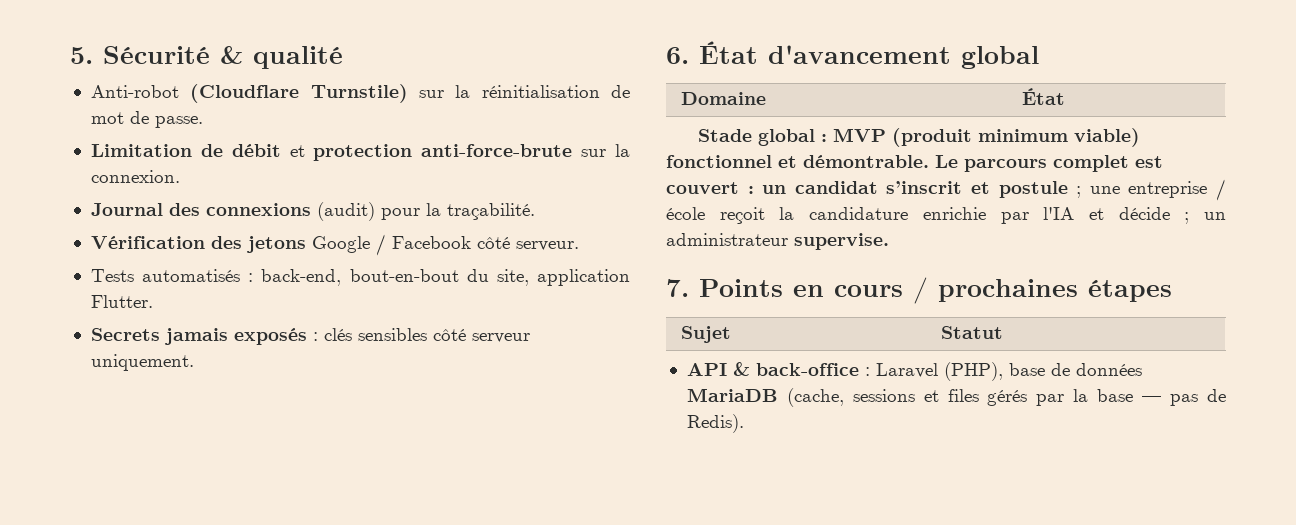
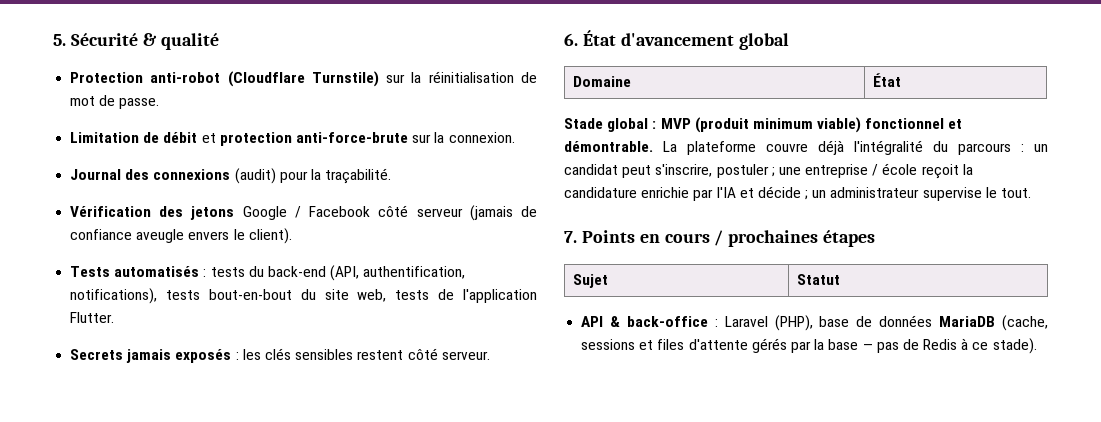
[90,85,179,98] Anti-robot -> [70,72,221,83] Protection anti-robot
[515,241,579,251] [90,269,630,286] serveur. // Tests automatisés : back-end, bout-en-bout du site, application -> [416,205,537,221] [70,228,292,244] [70,265,466,281] [70,288,537,304] serveur (jamais de confiance aveugle envers le client). // Tests automatisés : tests du back-end (API, authentification, notifications), tests bout-en-bout du site web, tests de l'application
(318, 336) none -> [242,349,261,360] les
[432,329,530,343] [90,354,194,371] côté serveur uniquement. -> [357,348,490,360] restent côté serveur.
[935,155,1163,172] [666,181,1068,198] Le parcours complet est couvert : un candidat s’inscrit et postule -> [663,140,1048,155] [564,164,769,178] La plateforme couvre déjà l'intégralité du parcours : un candidat peut s'inscrire, postuler
[794,233,889,250] supervise. -> [922,187,1032,201] supervise le tout.
(979, 395) none -> [688,339,748,350] d'attente
[686,414,744,433] Redis). -> [923,338,1037,354] Redis à ce stade).

